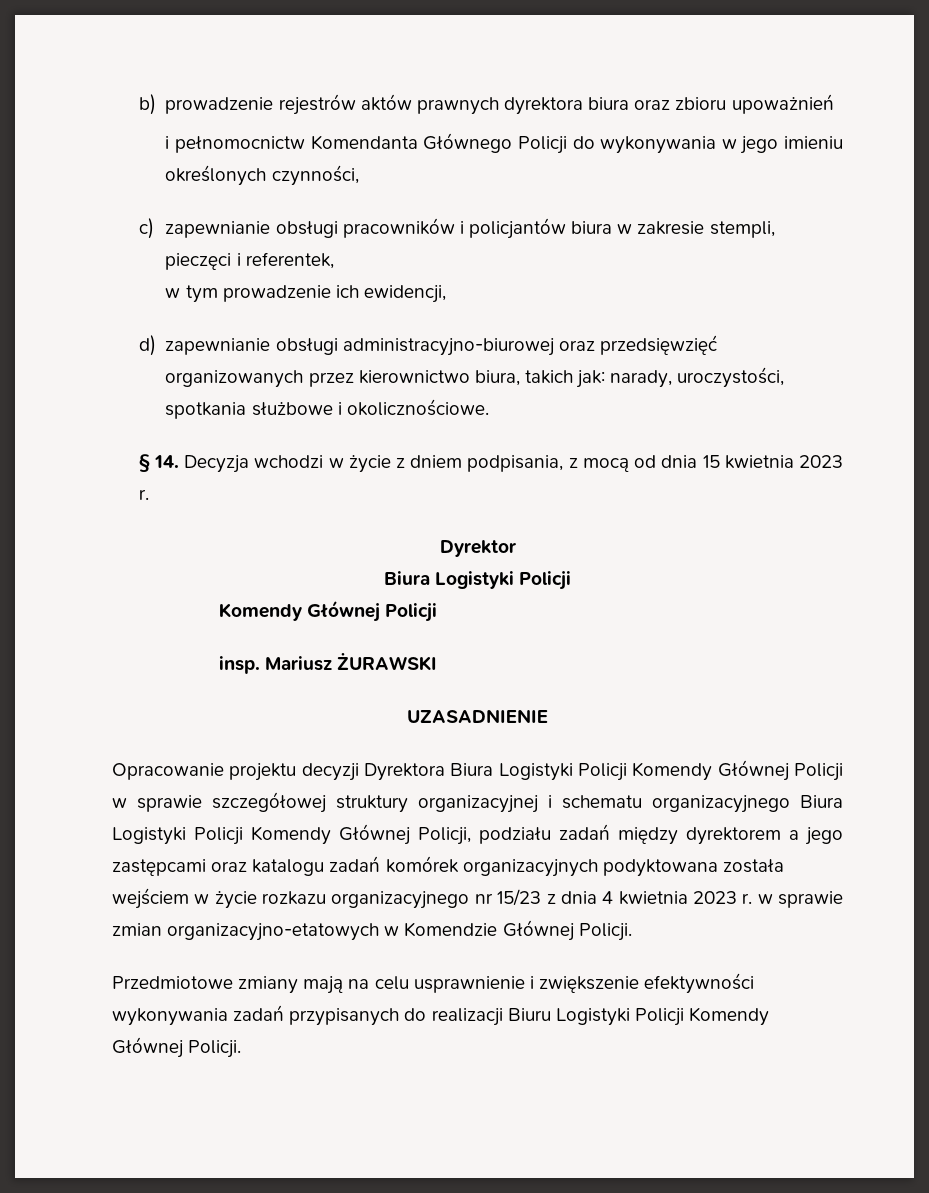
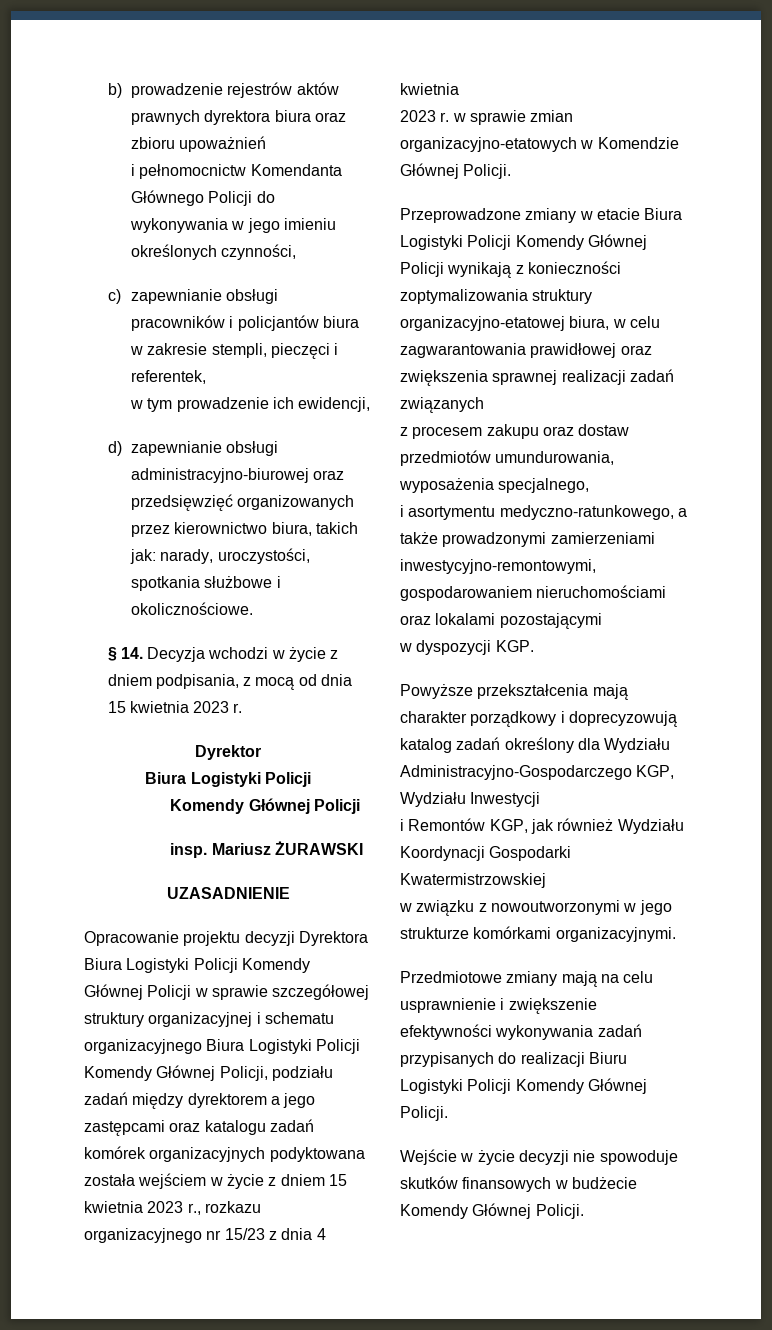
(257, 900) none -> [268,1174,347,1186] [84,1201,201,1215] z dniem 15 kwietnia 2023 r.,
(688, 898) none -> (459, 89) //
(632, 932) none -> [400,208,683,223] [400,234,647,250] [400,261,621,278] [400,289,593,304] [400,316,660,331] [400,343,652,358] [400,369,674,386] [400,397,484,413] [400,424,630,439] [400,450,615,466] [399,478,590,493] [400,505,687,520] [400,532,655,547] [400,559,596,574] [400,585,667,601] [400,613,602,629] [399,640,534,655] [400,684,628,700] [400,711,677,727] [400,737,671,753] [400,765,675,780] [400,792,541,807] [400,818,684,834] [400,846,572,861] [400,873,546,888] [399,900,672,916] [400,926,676,942] // Przeprowadzone zmiany w etacie Biura Logistyki Policji Komendy Głównej Policji wynikają z konieczności zoptymalizowania struktury organizacyjno-etatowej biura, w celu zagwarantowania prawidłowej oraz zwiększenia sprawnej realizacji zadań związanych // z procesem zakupu oraz dostaw przedmiotów umundurowania, wyposażenia specjalnego, // i asortymentu medyczno-ratunkowego, a także prowadzonymi zamierzeniami inwestycyjno-remontowymi, gospodarowaniem nieruchomościami oraz lokalami pozostającymi // w dyspozycji KGP. // Powyższe przekształcenia mają charakter porządkowy i doprecyzowują katalog zadań określony dla Wydziału Administracyjno-Gospodarczego KGP, Wydziału Inwestycji // i Remontów KGP, jak również Wydziału Koordynacji Gospodarki Kwatermistrzowskiej // w związku z nowoutworzonymi w jego strukturze komórkami organizacyjnymi.
(242, 1049) none -> [400,1149,678,1165] [400,1176,637,1192] [400,1203,584,1219] // Wejście w życie decyzji nie spowoduje skutków finansowych w budżecie Komendy Głównej Policji.

